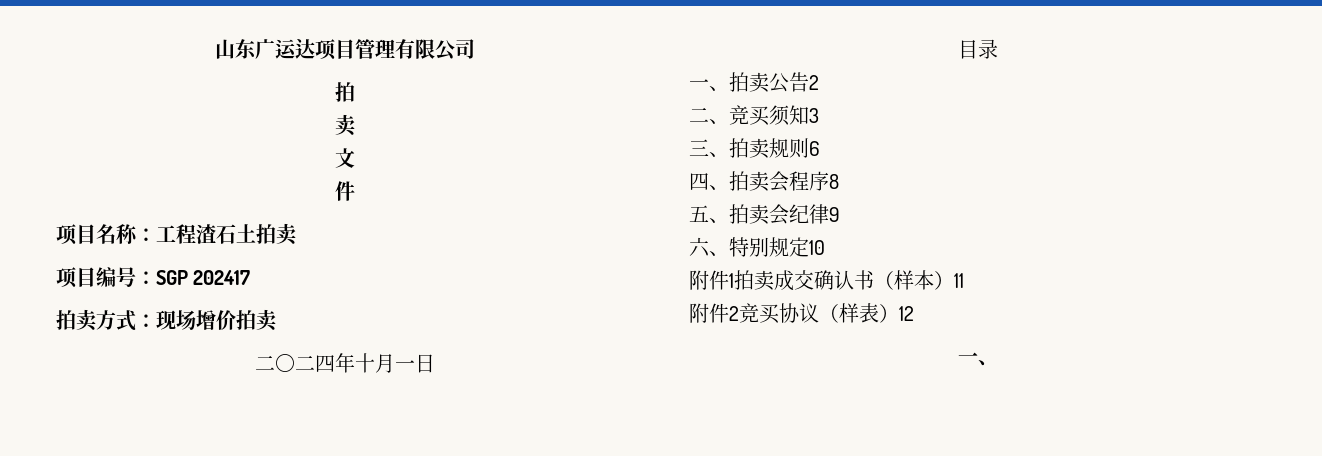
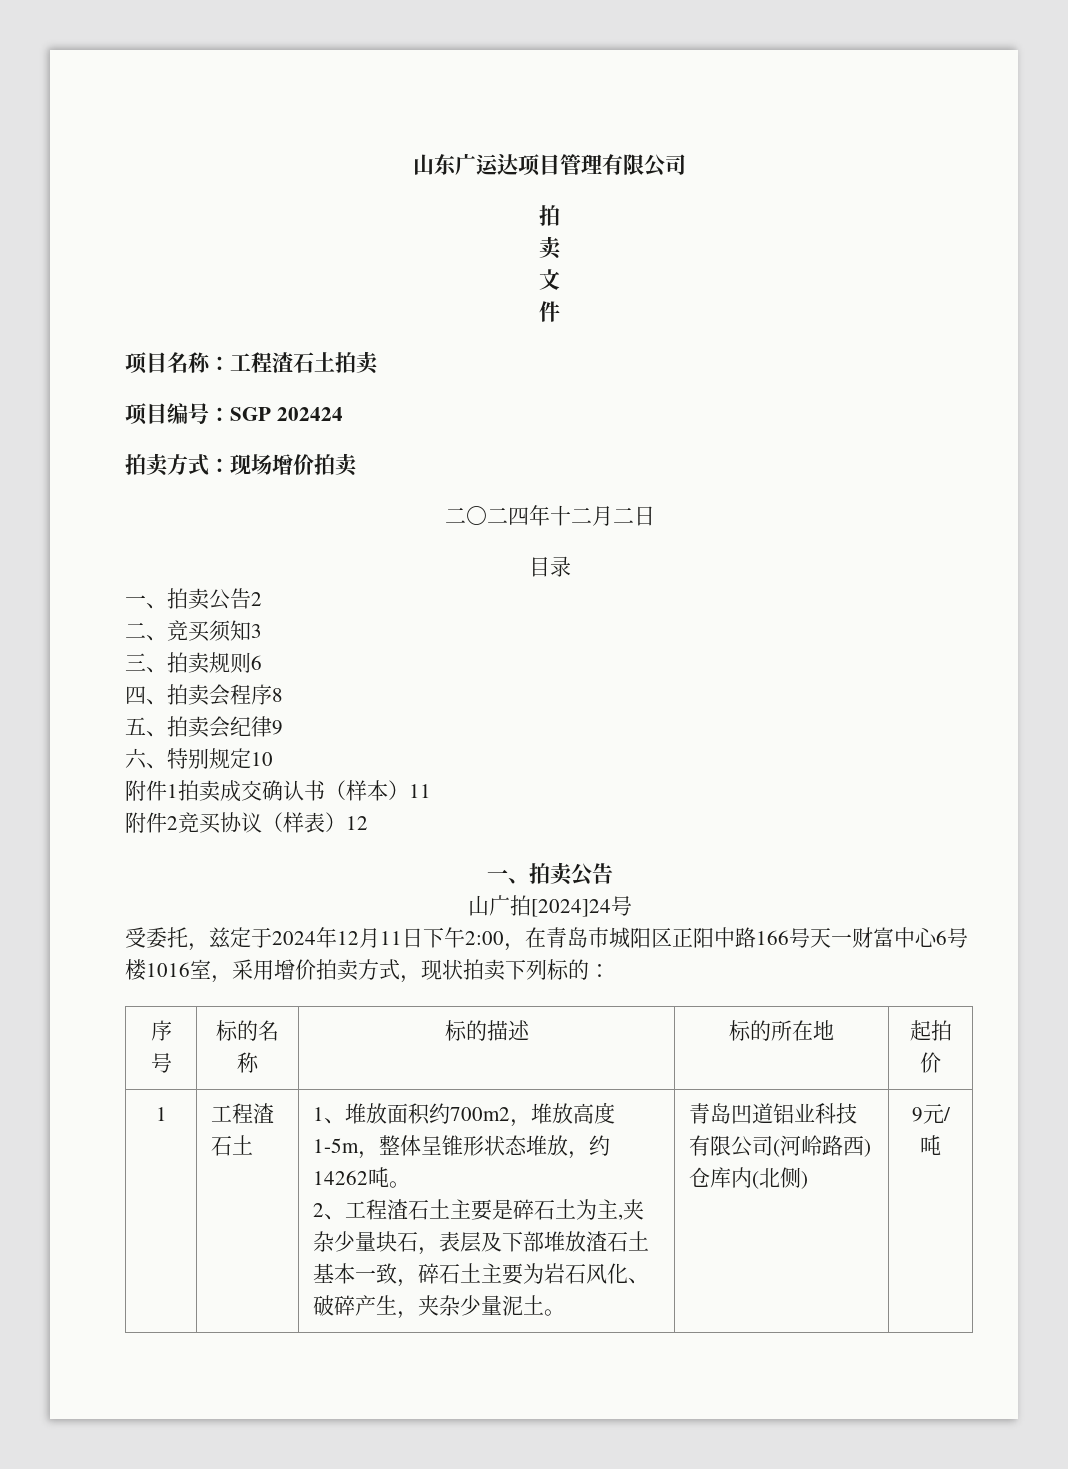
[193,270,251,285] 202417 -> [276,407,343,421] 202424
[374,354,415,373] 月一 -> [570,506,634,526] 二月二
(998, 363) none -> [528,862,613,886] [467,895,632,917] [125,927,968,951] [125,959,610,983] [150,1020,172,1041] [150,1052,172,1073] [216,1020,279,1041] [237,1052,259,1073] [444,1020,530,1041] [729,1020,834,1041] [909,1020,952,1041] [920,1052,941,1073] [155,1107,167,1121] [211,1103,275,1124] [211,1135,254,1156] [313,1102,616,1127] [313,1135,611,1159] [313,1167,411,1188] [313,1199,645,1221] [313,1231,650,1255] [313,1263,650,1287] [313,1295,566,1319] [689,1103,858,1124] [689,1135,872,1157] [689,1167,809,1189] [911,1104,951,1124] [920,1135,941,1155] 拍卖公告 // 山广拍[2024]24号 // 受委托，兹定于2024年12月11日下午2:00，在青岛市城阳区正阳中路166号天一财富中心6号楼1016室，采用增价拍卖方式，现状拍卖下列标的： // 序号 | 标的名称 | 标的描述 | 标的所在地 | 起拍价 // 1 | 工程渣石土 | 1、堆放面积约700m2，堆放高度1-5m，整体呈锥形状态堆放，约14262吨。 // 2、工程渣石土主要是碎石土为主,夹杂少量块石，表层及下部堆放渣石土基本一致，碎石土主要为岩石风化、破碎产生，夹杂少量泥土。 | 青岛凹道铝业科技有限公司(河岭路西)仓库内(北侧) | 9元/吨

